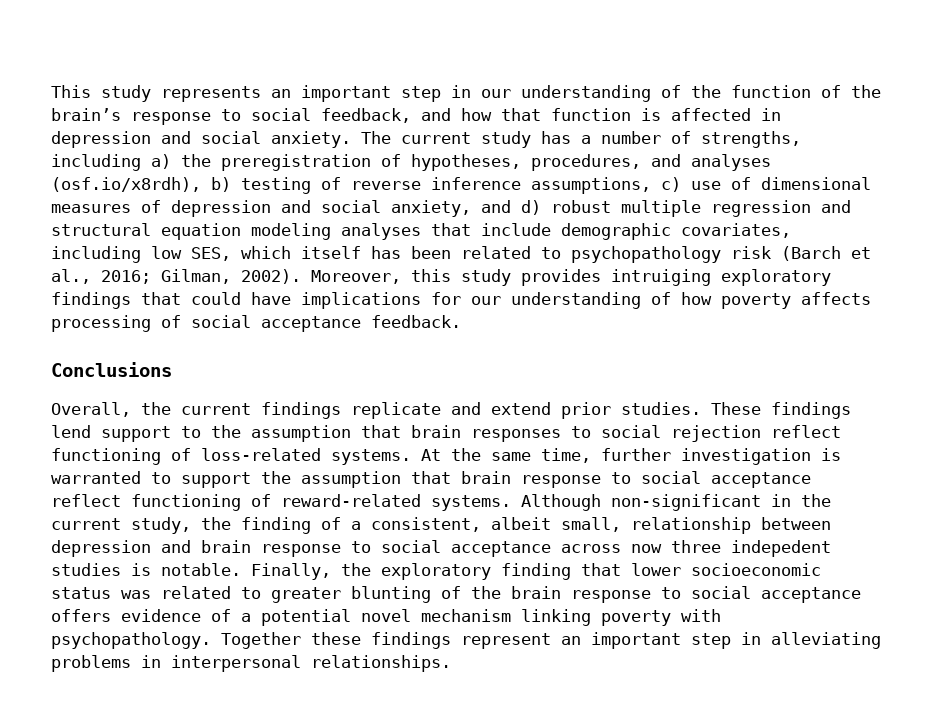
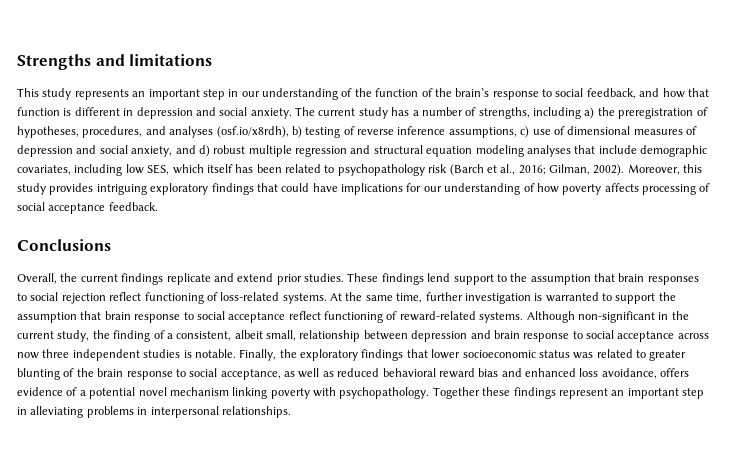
(51, 91) none -> [17,54,213,70] Strengths and limitations //
[671,108,751,121] affected -> [74,107,120,116] different
[611,269,711,286] intruiging -> [96,184,147,195] intriguing
[731,540,831,557] indepedent -> [72,349,140,361] independent
[501,563,571,580] finding -> [361,349,404,361] findings
[761,587,861,603] acceptance -> [220,368,657,380] acceptance, as well as reduced behavioral reward bias and enhanced loss avoidance,

